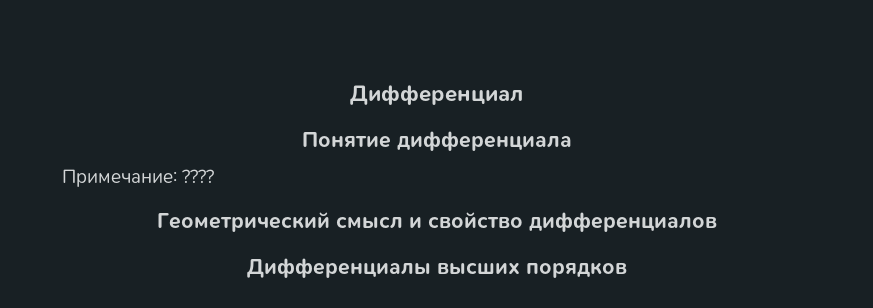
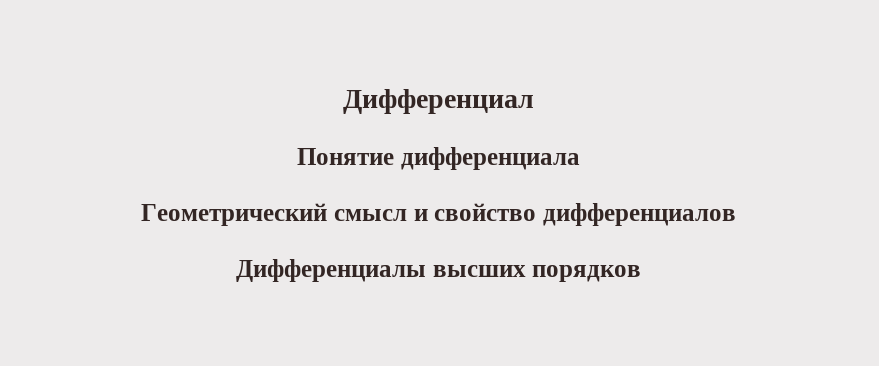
[62,169,215,187] // Примечание: ???? -> (580, 158) none

